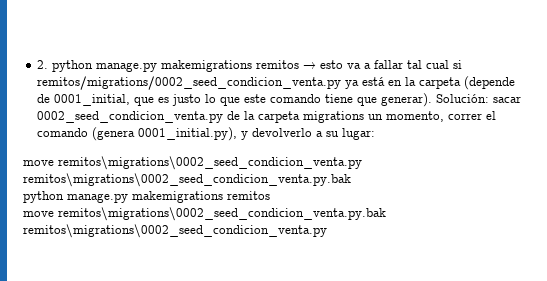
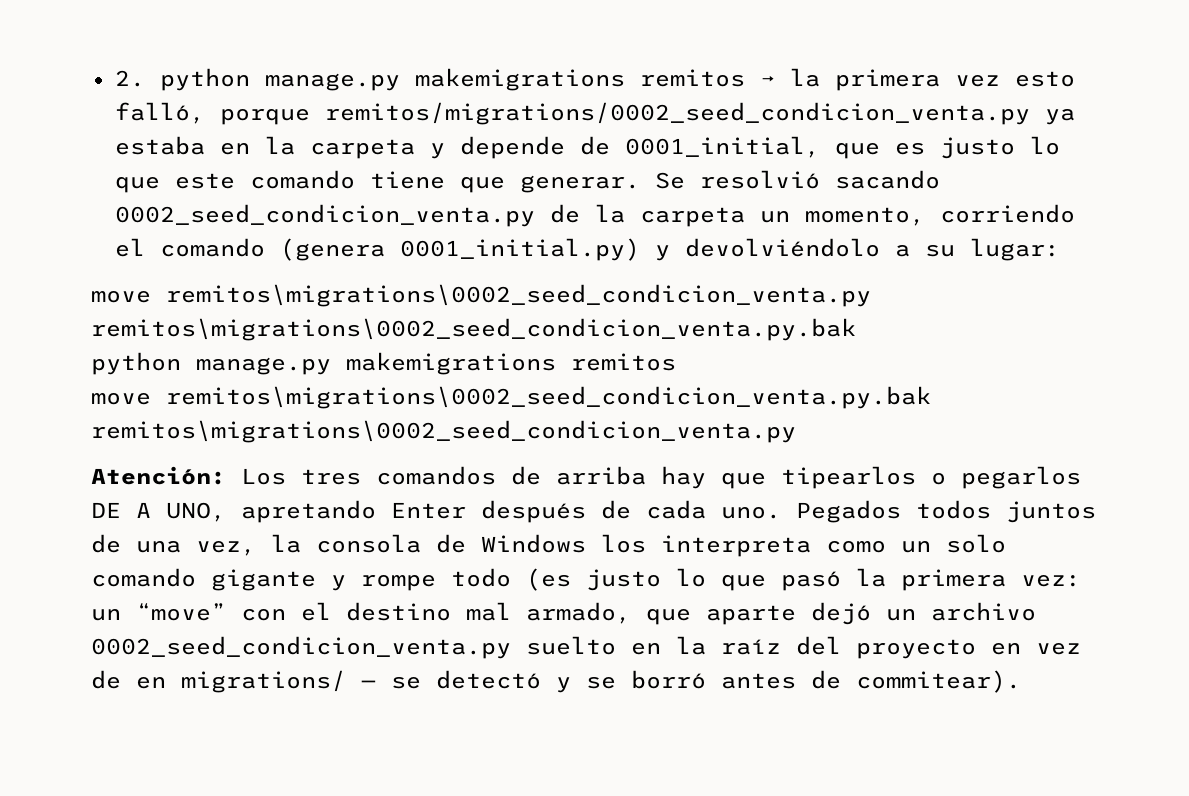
[320,60,463,69] esto va a fallar tal cual si -> [789,68,1075,91] [114,102,310,125] la primera vez esto falló, porque
[362,77,386,86] está -> [114,136,205,155] estaba
[464,76,516,90] (depende -> [429,136,565,159] y depende
[381,93,522,107] generar). Solución: sacar -> [519,170,940,193] generar. Se resolvió sacando
[303,111,365,123] migrations -> (745, 217) none
[448,113,483,120] correr -> [939,204,1075,223] corriendo
[138,127,313,141] 0001_initial.py), y devolverlo -> [399,238,880,261] 0001_initial.py) y devolviéndolo
(327, 231) none -> [91,466,1081,489] [91,500,1096,523] [91,534,1006,557] [91,568,1081,591] [91,602,1036,625] [91,636,1081,659] [91,670,1021,693] // Atención: Los tres comandos de arriba hay que tipearlos o pegarlos DE A UNO, apretando Enter después de cada uno. Pegados todos juntos de una vez, la consola de Windows los interpreta como un solo comando gigante y rompe todo (es justo lo que pasó la primera vez: un “move” con el destino mal armado, que aparte dejó un archivo 0002_seed_condicion_venta.py suelto en la raíz del proyecto en vez de en migrations/ — se detectó y se borró antes de commitear).

